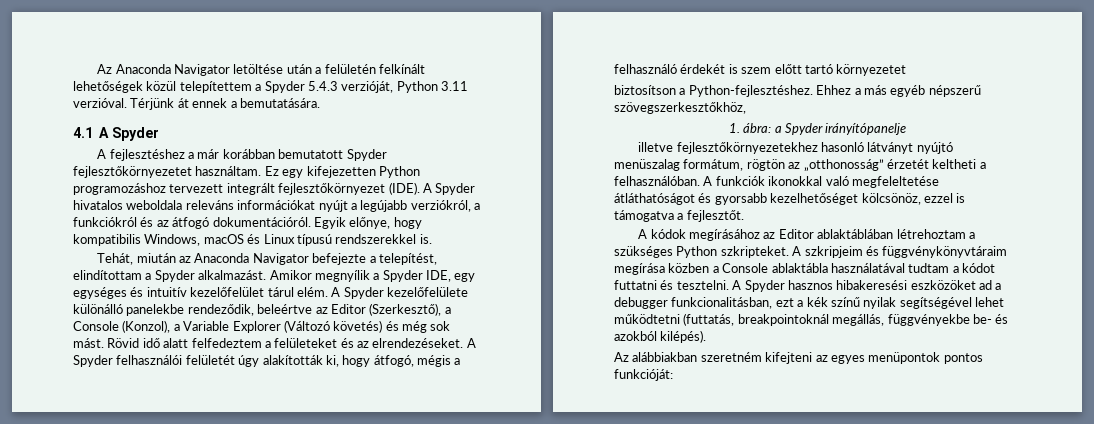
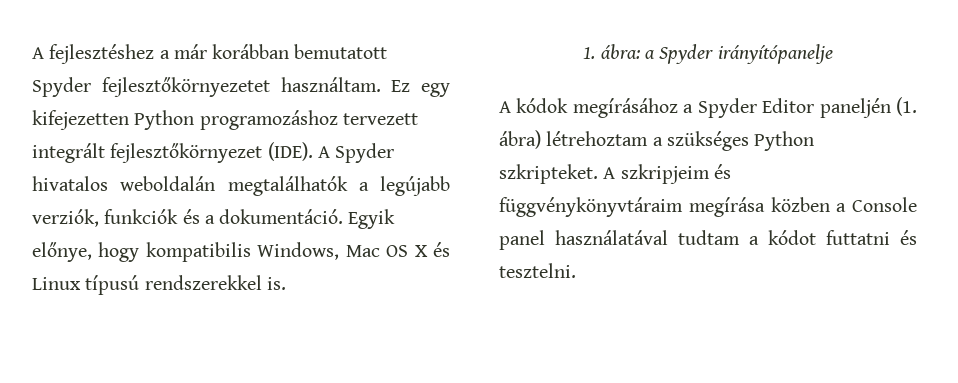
[97,64,425,76] [73,81,468,93] [73,98,320,110] [73,127,160,141] Az Anaconda Navigator letöltése után a felületén felkínált lehetőségek közül telepítettem a Spyder 5.4.3 verzióját, Python 3.11 verzióval. Térjünk át ennek a bemutatására. // 4.1 A Spyder // -> (32, 53) none
[126,200,480,212] [73,217,311,229] weboldala releváns információkat nyújt a legújabb verziókról, a funkciókról és az átfogó dokumentációról. -> [120,176,450,196] [32,209,344,227] weboldalán megtalálhatók a legújabb verziók, funkciók és a dokumentáció.
[203,234,244,244] macOS -> [345,245,428,257] Mac OS X
[97,253,437,265] [73,270,476,282] [73,287,468,299] [73,303,451,316] [73,320,451,333] [73,338,476,348] [73,355,461,367] [614,64,907,76] [614,85,981,97] [614,102,746,114] // Tehát, miután az Anaconda Navigator befejezte a telepítést, elindítottam a Spyder alkalmazást. Amikor megnyílik a Spyder IDE, egy egységes és intuitív kezelőfelület tárul elém. A Spyder kezelőfelülete különálló panelekbe rendeződik, beleértve az Editor (Szerkesztő), a Console (Konzol), a Variable Explorer (Változó követés) és még sok mást. Rövid idő alatt felfedeztem a felületeket és az elrendezéseket. A Spyder felhasználói felületét úgy alakították ki, hogy átfogó, mégis a felhasználó érdekét is szem előtt tartó környezetet // biztosítson a Python-fejlesztéshez. Ehhez a más egyéb népszerű szövegszerkesztőkhöz, -> (286, 283) none
[638,142,953,154] [614,159,986,172] [614,176,939,188] [614,193,966,205] [614,210,744,222] [638,229,894,241] illetve fejlesztőkörnyezetekhez hasonló látványt nyújtó menüszalag formátum, rögtön az „otthonosság” érzetét keltheti a felhasználóban. A funkciók ikonokkal való megfeleltetése átláthatóságot és gyorsabb kezelhetőséget kölcsönöz, ezzel is támogatva a fejlesztőt. // A kódok megírásához az Editor ablaktáblában -> [499,97,917,118] [499,130,541,149] A kódok megírásához a Spyder Editor paneljén (1. ábra)
[771,263,828,273] ablaktábla -> [499,230,545,250] panel
[732,280,1002,292] [614,297,1004,309] [614,313,1009,326] [614,330,707,343] [614,352,983,364] [614,369,673,381] A Spyder hasznos hibakeresési eszközöket ad a debugger funkcionalitásban, ezt a kék színű nyilak segítségével lehet működtetni (futtatás, breakpointoknál megállás, függvényekbe be- és azokból kilépés). // Az alábbiakban szeretném kifejteni az egyes menüpontok pontos funkcióját: -> (576, 270) none

